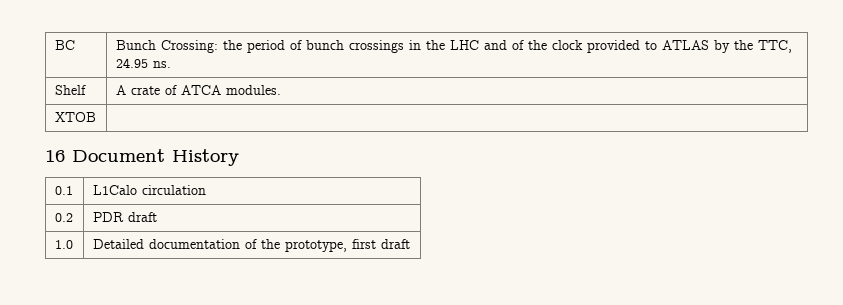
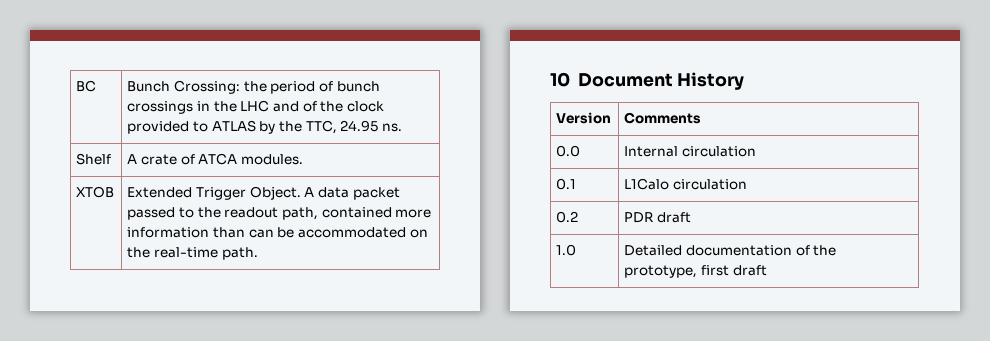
[45,149,239,166] // 16 Document History -> [127,186,400,200] [127,207,432,220] [127,227,428,238] [127,247,258,260] [550,72,745,90] [556,112,612,124] [624,112,702,124] [556,145,581,157] [624,146,756,157] Extended Trigger Object. A data packet passed to the readout path, contained more information than can be accommodated on the real-time path. // 10 Document History // Version | Comments // 0.0 | Internal circulation

